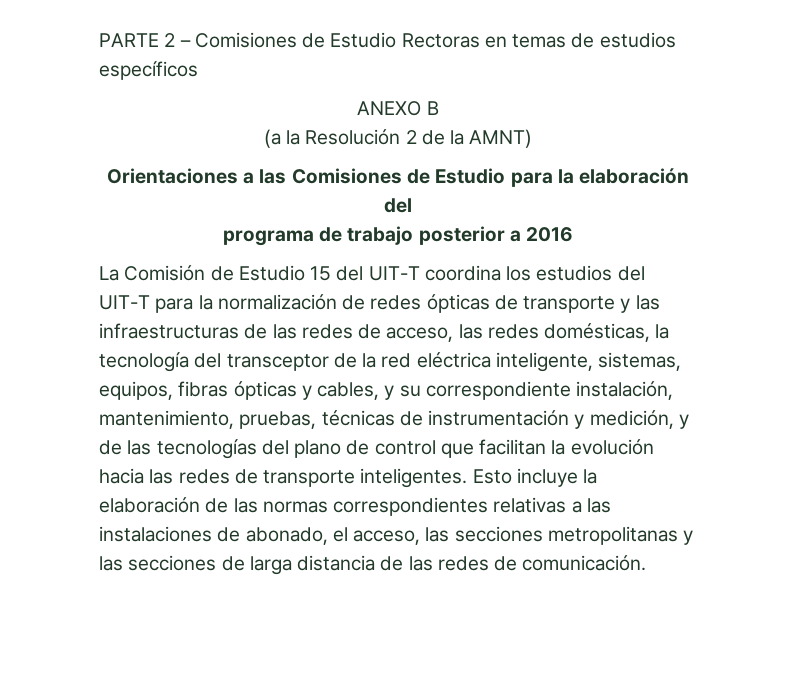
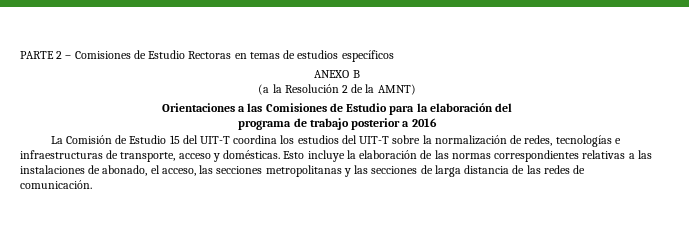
[155,298,194,313] para -> [392,135,421,144] sobre
[370,294,660,313] [99,323,670,342] [99,352,682,372] [99,381,674,400] [99,410,689,429] [99,439,654,459] [99,468,468,488] redes ópticas de transporte y las infraestructuras de las redes de acceso, las redes domésticas, la tecnología del transceptor de la red eléctrica inteligente, sistemas, equipos, fibras ópticas y cables, y su correspondiente instalación, mantenimiento, pruebas, técnicas de instrumentación y medición, y de las tecnologías del plano de control que facilitan la evolución hacia las redes de transporte inteligentes. -> [524,135,621,147] [20,150,281,162] redes, tecnologías e infraestructuras de transporte, acceso y domésticas.

